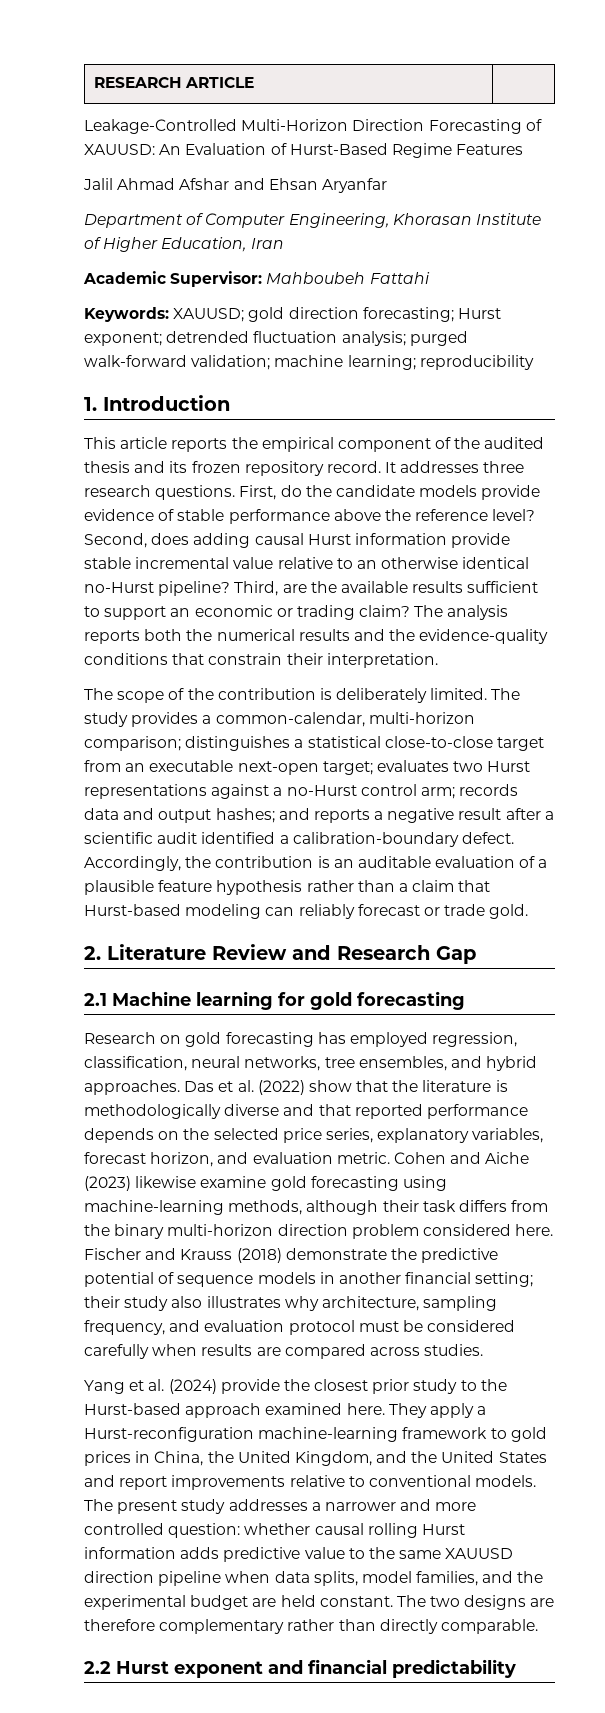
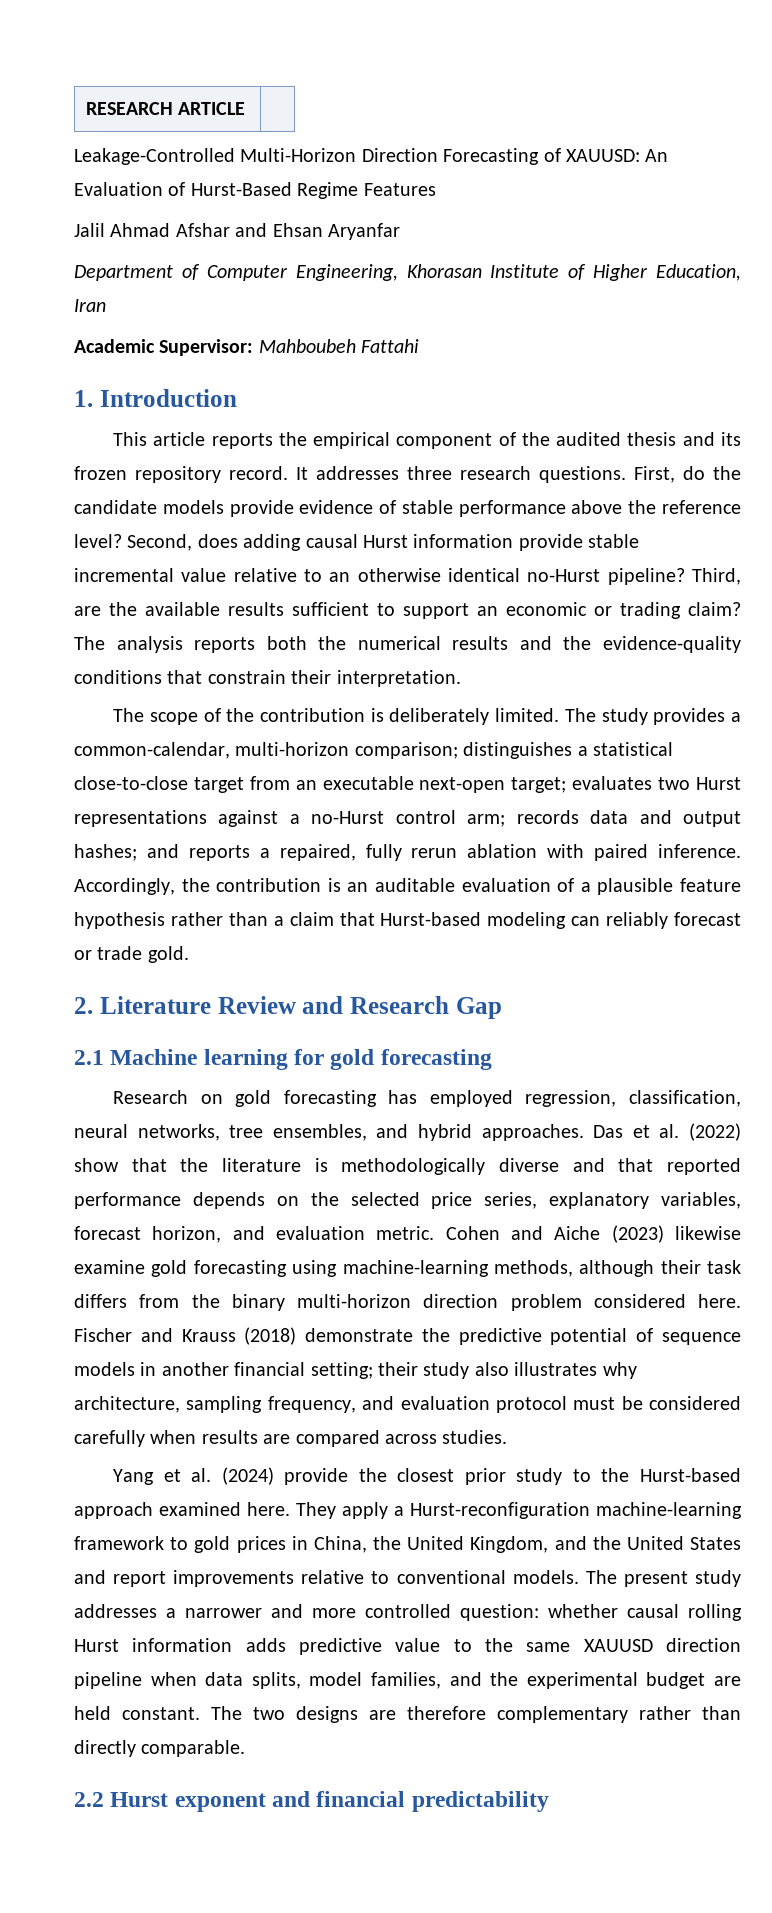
[84,307,501,322] [84,331,468,346] [84,355,534,370] // Keywords: XAUUSD; gold direction forecasting; Hurst exponent; detrended fluctuation analysis; purged walk-forward validation; machine learning; reproducibility -> (420, 346) none
[387,808,554,823] [84,832,514,847] negative result after a scientific audit identified a calibration-boundary defect. -> [279,844,741,861] repaired, fully rerun ablation with paired inference.

